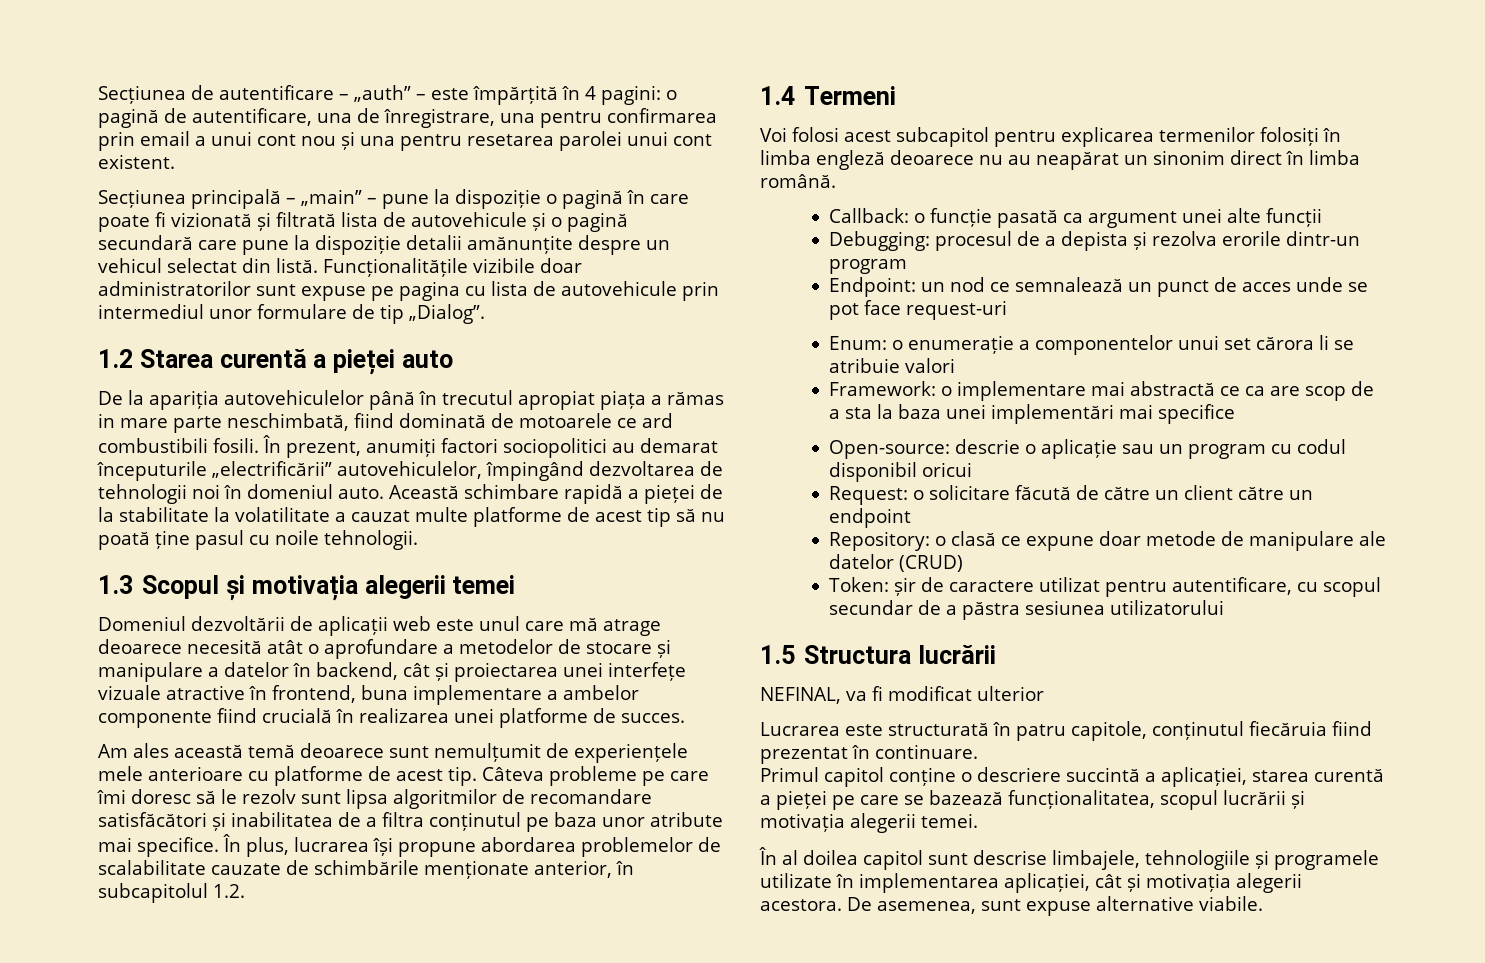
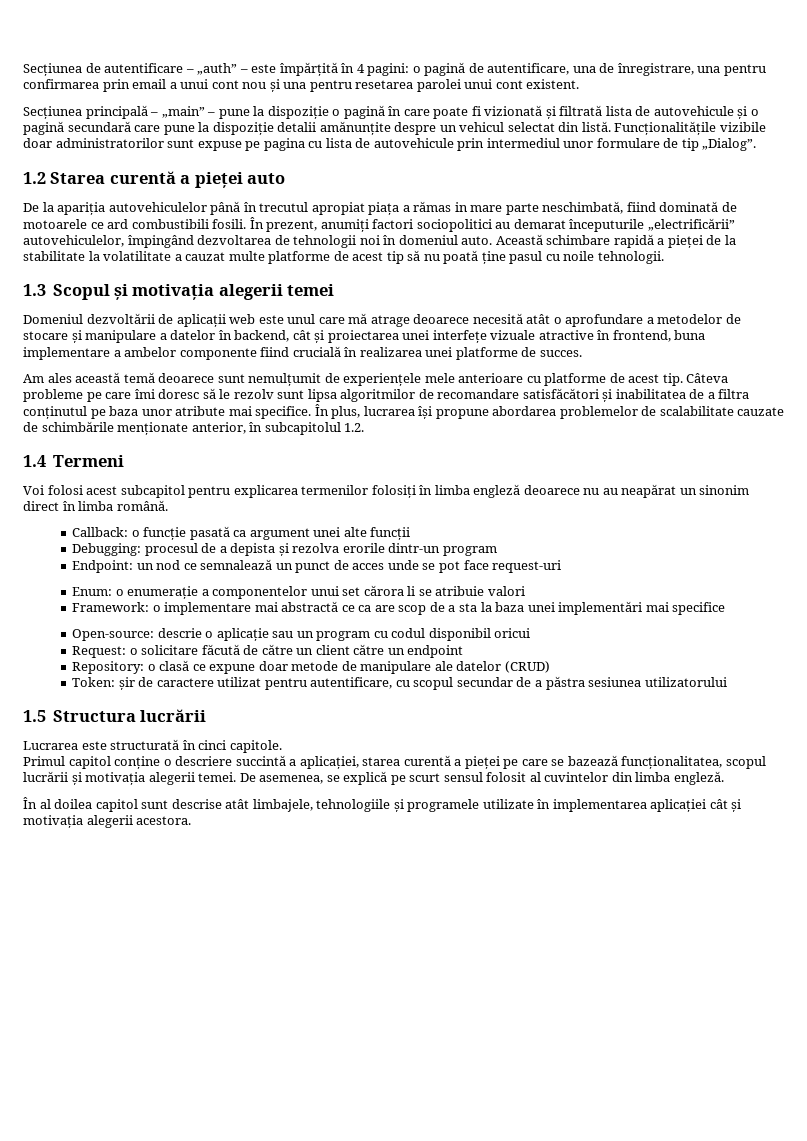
[760,686,1044,704] // NEFINAL, va fi modificat ulterior -> (206, 715) none
[1016,721,1372,741] [760,744,978,764] patru capitole, conținutul fiecăruia fiind prezentat în continuare. -> [198,740,282,753] cinci capitole.
(978, 820) none -> [239,771,724,785] De asemenea, se explică pe scurt sensul folosit al cuvintelor din limba engleză.
(1047, 857) none -> [225,799,250,809] atât
[1004,873,1090,893] aplicației, -> [650,799,707,812] aplicației
[847,896,1263,916] De asemenea, sunt expuse alternative viabile. -> (192, 820) none

